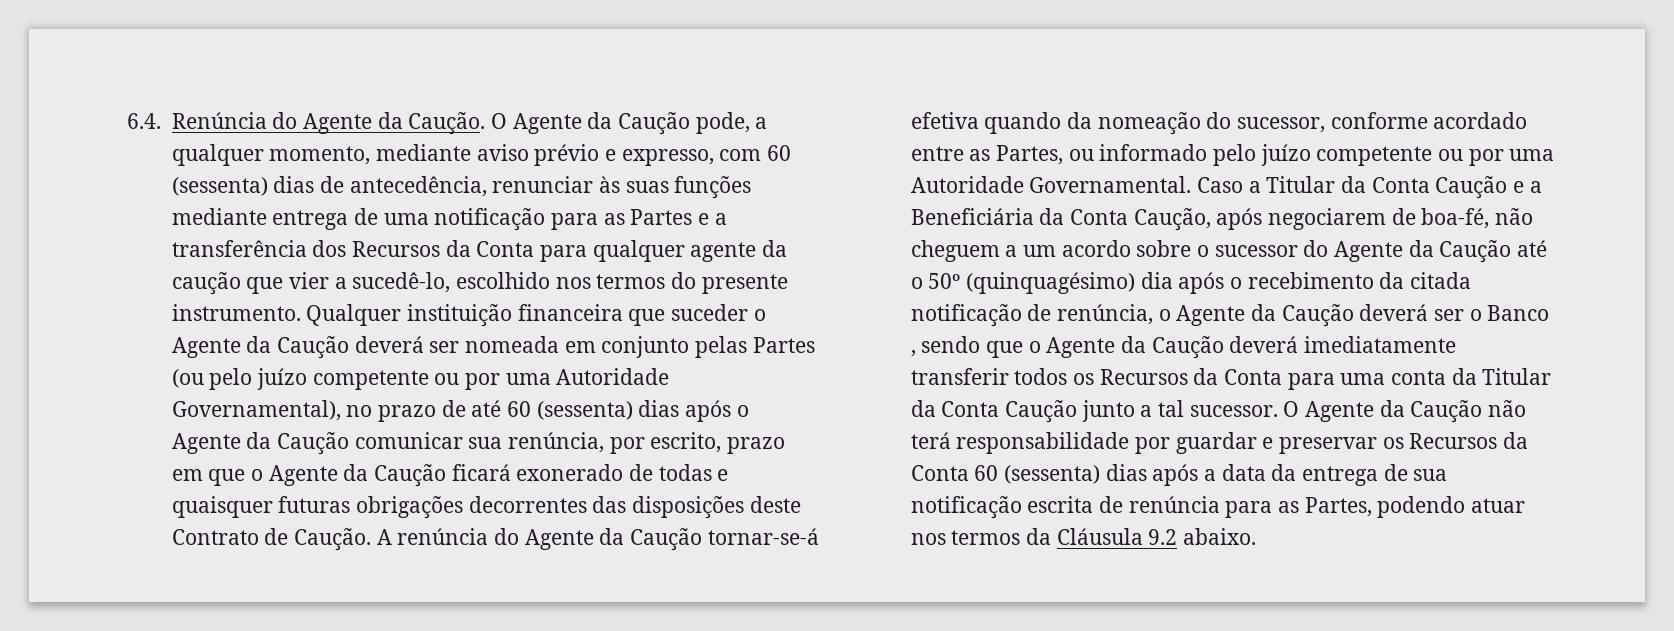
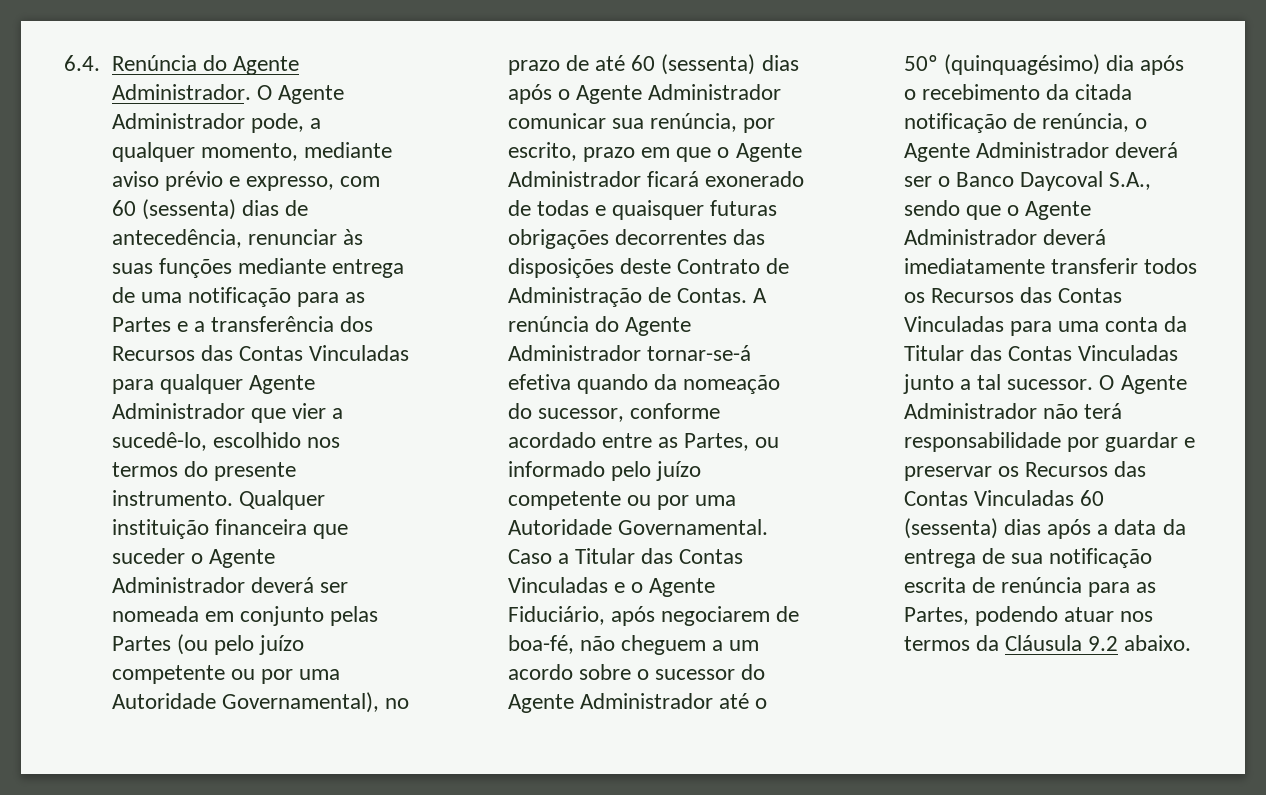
[377,112,690,135] da Caução. O Agente da Caução -> [111,84,344,104] [111,113,245,129] Administrador. O Agente Administrador
[445,240,787,262] [171,272,241,295] da Conta para qualquer agente da caução -> [200,345,410,361] [111,374,315,394] [111,403,245,419] das Contas Vinculadas para qualquer Agente Administrador
[246,336,349,359] da Caução -> [111,577,245,593] Administrador
[246,432,349,455] da Caução -> [648,84,782,100] Administrador
[343,464,446,487] da Caução -> [507,171,641,187] Administrador
[293,528,371,551] Caução. -> [507,287,747,307] Administração de Contas.
[599,528,702,551] da Caução -> [507,345,641,361] Administrador
[1340,176,1542,199] [910,208,1211,231] da Conta Caução e a Beneficiária da Conta Caução, -> [641,548,744,564] [507,577,716,597] [507,606,605,625] das Contas Vinculadas e o Agente Fiduciário,
[1408,240,1512,263] da Caução -> [579,693,713,709] Administrador
[1250,304,1354,327] da Caução -> [975,142,1109,158] Administrador
[910,350,916,357] , -> [1020,171,1152,191] Daycoval S.A.,
[1120,336,1224,359] da Caução -> [903,229,1037,245] Administrador
[1193,368,1282,385] da Conta -> [1019,287,1123,303] [903,316,1004,332] das Contas Vinculadas
[910,400,1077,423] da Conta Caução -> [969,345,1179,361] das Contas Vinculadas
[1379,400,1483,423] da Caução -> [903,403,1037,419] Administrador
[1502,432,1528,449] [910,465,969,481] da Conta -> [1114,461,1147,477] [903,490,1074,506] das Contas Vinculadas

